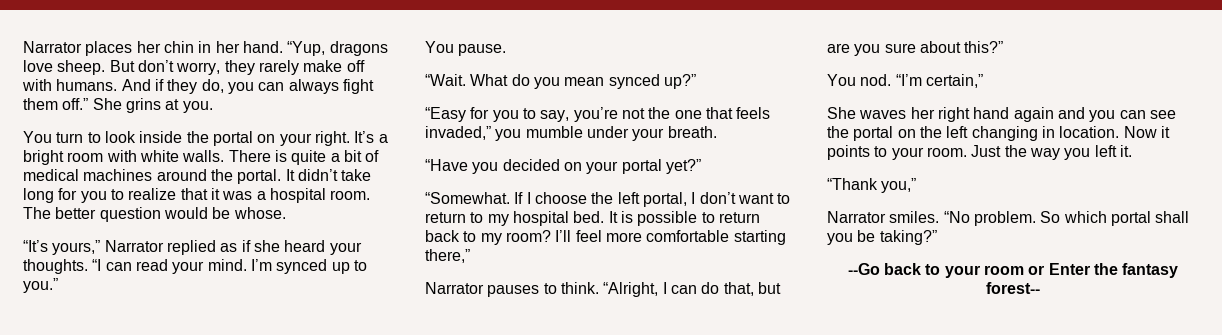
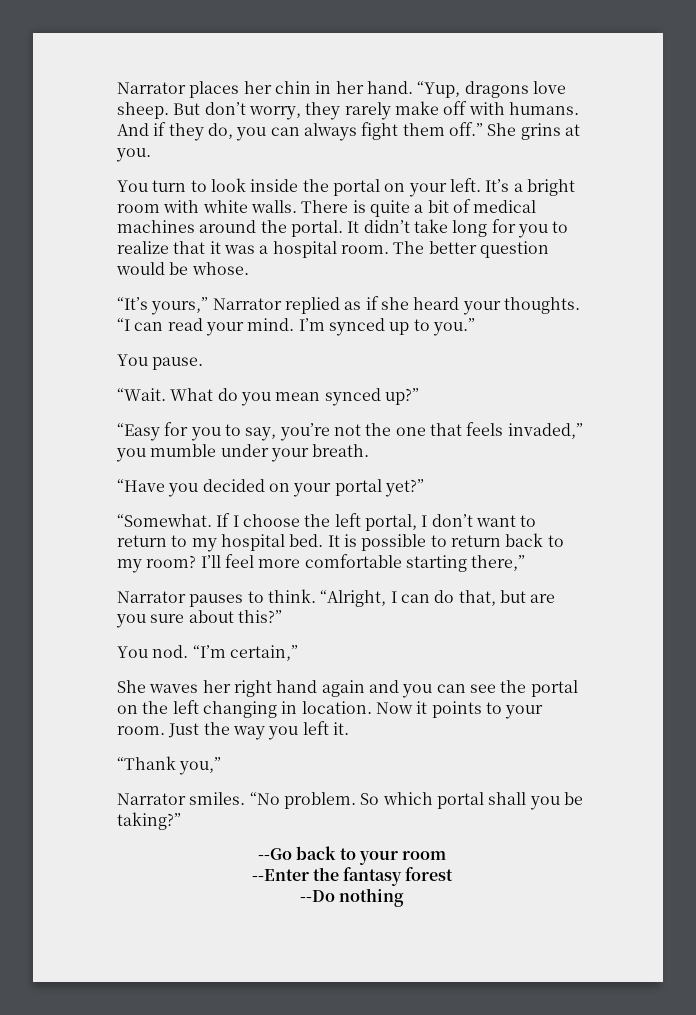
[314,131,350,146] right. -> [449,178,481,192] left.
[1028,263,1179,278] [986,282,1040,294] or Enter the fantasy forest-- -> [251,867,454,886] [299,888,405,907] // --Enter the fantasy forest // --Do nothing

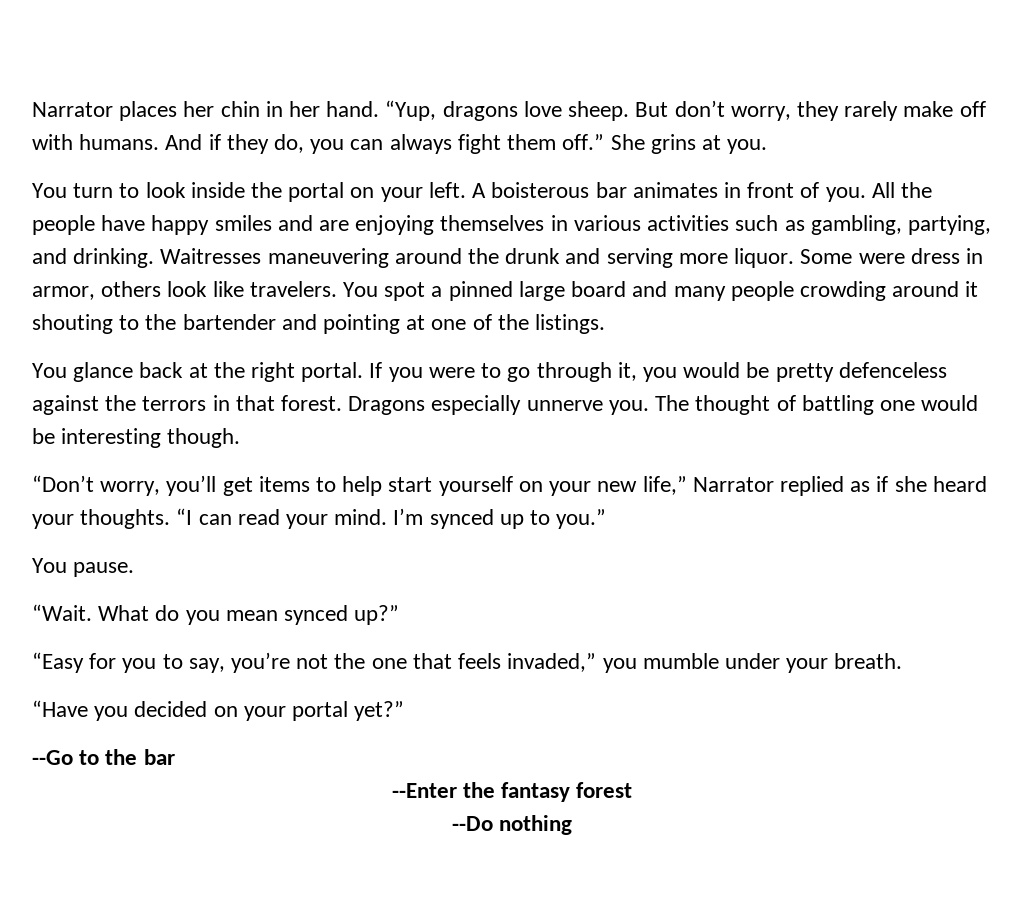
[485,179,575,196] [117,199,537,217] [117,219,569,238] [117,241,549,258] [116,262,249,275] [117,297,209,315] It’s a bright room with white walls. There is quite a bit of medical machines around the portal. It didn’t take long for you to realize that it was a hospital room. The better question would be whose. // “It’s yours,” -> [472,182,932,202] [32,215,991,235] [32,248,983,268] [32,281,979,301] [32,314,606,334] [32,362,947,382] [32,395,979,415] [32,428,241,448] [32,475,687,496] A boisterous bar animates in front of you. All the people have happy smiles and are enjoying themselves in various activities such as gambling, partying, and drinking. Waitresses maneuvering around the drunk and serving more liquor. Some were dress in armor, others look like travelers. You spot a pinned large board and many people crowding around it shouting to the bartender and pointing at one of the listings. // You glance back at the right portal. If you were to go through it, you would be pretty defenceless against the terrors in that forest. Dragons especially unnerve you. The thought of battling one would be interesting though. // “Don’t worry, you’ll get items to help start yourself on your new life,”
[117,513,537,531] [117,533,564,552] [117,554,526,573] [117,589,556,607] [116,610,282,628] [117,645,298,661] [117,680,578,698] [117,700,544,719] [117,721,349,740] [117,756,222,775] [117,792,583,810] [117,812,181,830] [257,846,447,865] “Somewhat. If I choose the left portal, I don’t want to return to my hospital bed. It is possible to return back to my room? I’ll feel more comfortable starting there,” // Narrator pauses to think. “Alright, I can do that, but are you sure about this?” // You nod. “I’m certain,” // She waves her right hand again and you can see the portal on the left changing in location. Now it points to your room. Just the way you left it. // “Thank you,” // Narrator smiles. “No problem. So which portal shall you be taking?” // --Go back to your room -> [32,749,175,765] --Go to the bar

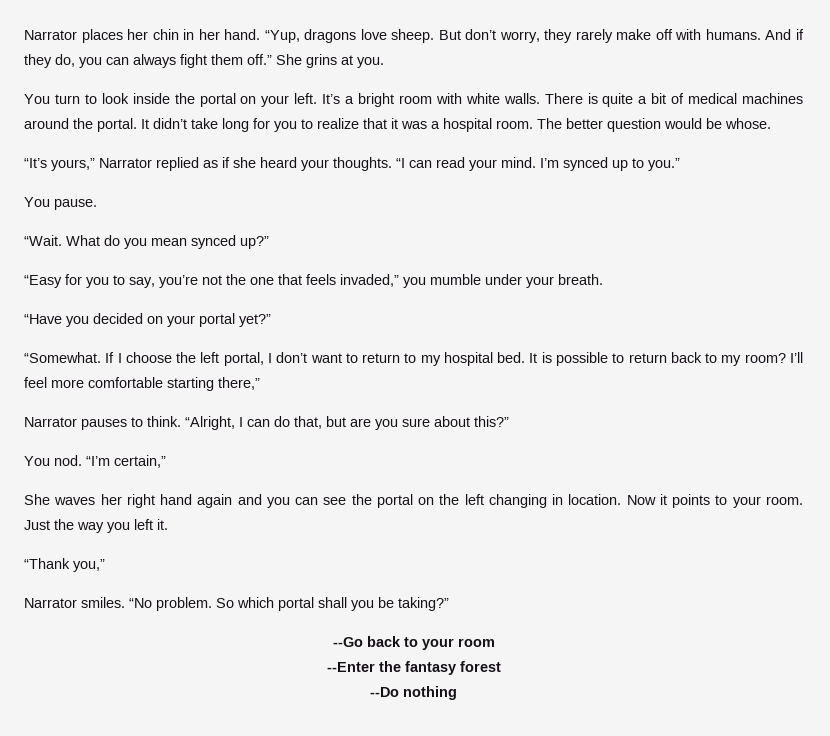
[472,182,932,202] [32,215,991,235] [32,248,983,268] [32,281,979,301] [32,314,606,334] [32,362,947,382] [32,395,979,415] [32,428,241,448] [32,475,687,496] A boisterous bar animates in front of you. All the people have happy smiles and are enjoying themselves in various activities such as gambling, partying, and drinking. Waitresses maneuvering around the drunk and serving more liquor. Some were dress in armor, others look like travelers. You spot a pinned large board and many people crowding around it shouting to the bartender and pointing at one of the listings. // You glance back at the right portal. If you were to go through it, you would be pretty defenceless against the terrors in that forest. Dragons especially unnerve you. The thought of battling one would be interesting though. // “Don’t worry, you’ll get items to help start yourself on your new life,” -> [322,93,803,107] [24,118,771,132] [24,158,95,171] It’s a bright room with white walls. There is quite a bit of medical machines around the portal. It didn’t take long for you to realize that it was a hospital room. The better question would be whose. // “It’s yours,”
[32,749,175,765] --Go to the bar -> [24,352,803,366] [24,377,260,391] [24,416,509,430] [24,455,166,468] [24,494,803,508] [24,519,168,533] [24,558,105,572] [24,597,449,611] [332,636,495,650] “Somewhat. If I choose the left portal, I don’t want to return to my hospital bed. It is possible to return back to my room? I’ll feel more comfortable starting there,” // Narrator pauses to think. “Alright, I can do that, but are you sure about this?” // You nod. “I’m certain,” // She waves her right hand again and you can see the portal on the left changing in location. Now it points to your room. Just the way you left it. // “Thank you,” // Narrator smiles. “No problem. So which portal shall you be taking?” // --Go back to your room

